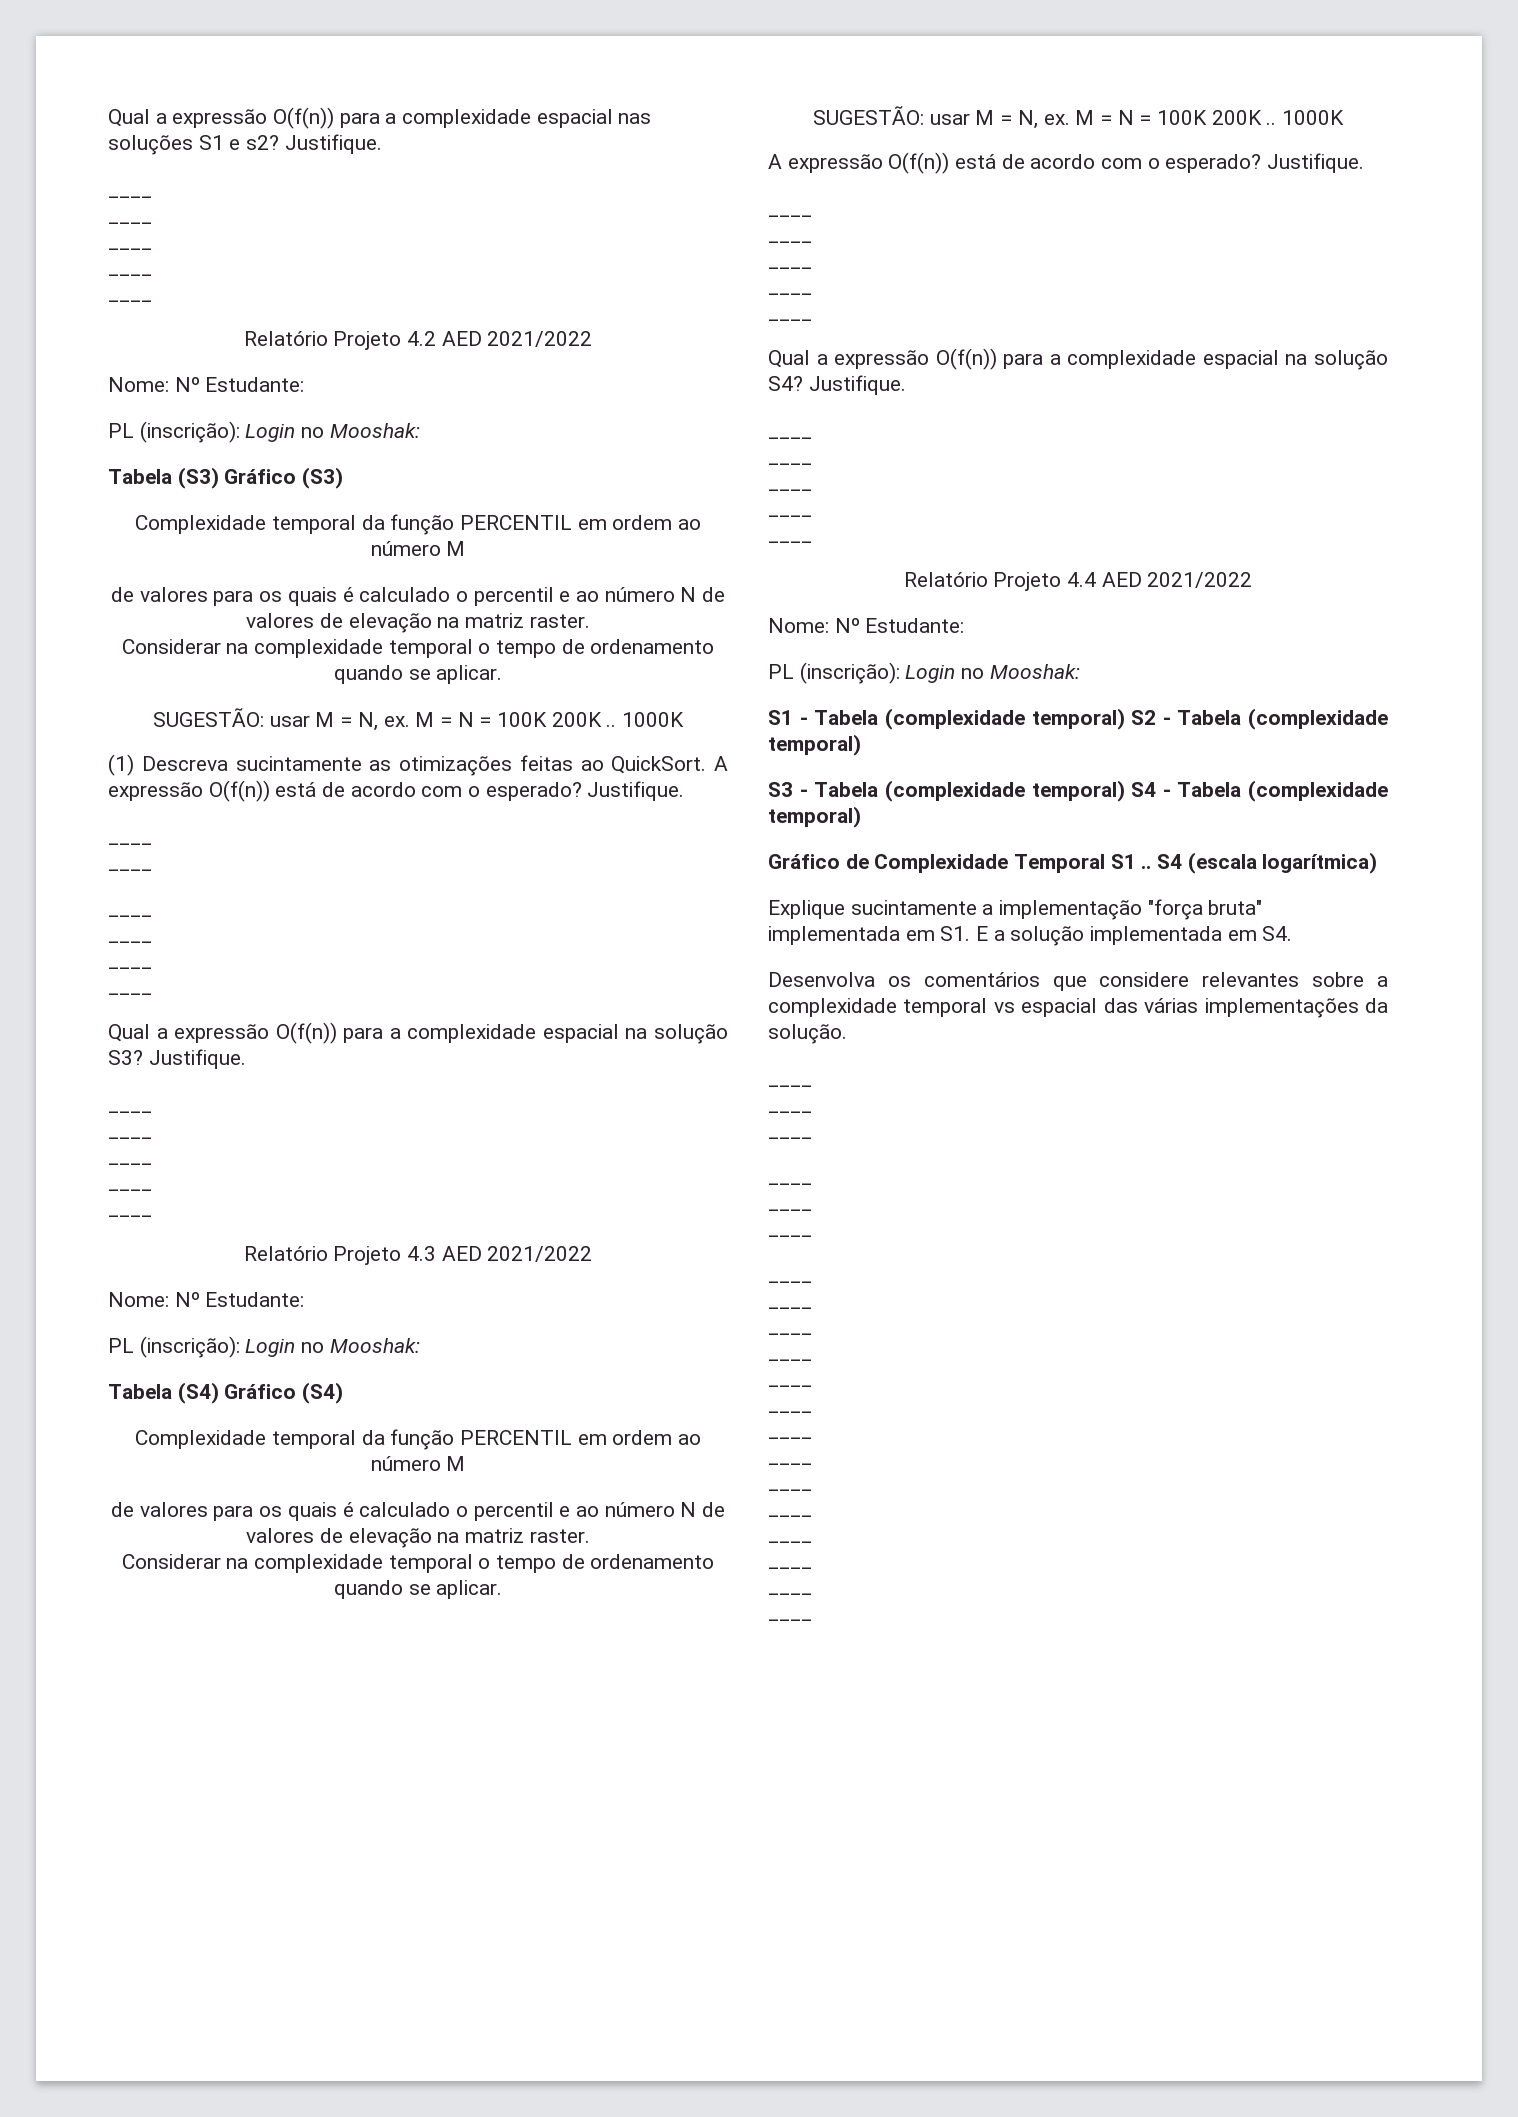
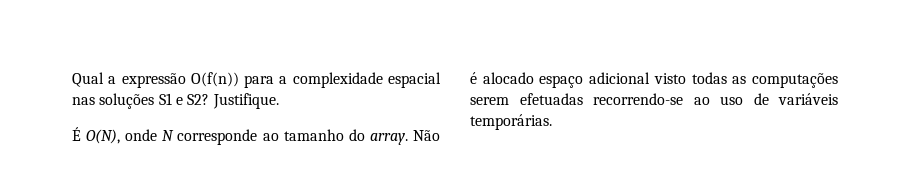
[246,134,382,154] [108,196,152,198] [108,222,152,224] [108,248,152,250] [108,274,152,276] [108,300,152,302] [243,331,593,350] [108,377,305,392] [108,421,420,443] [108,467,344,489] [135,514,701,535] [370,541,466,556] [111,587,725,606] [246,613,590,633] [121,639,715,658] [333,665,503,684] [153,708,684,731] [108,754,728,776] [108,780,685,802] [108,843,152,845] [108,869,152,871] [108,915,152,917] [108,941,152,943] [108,967,152,969] [108,993,152,995] [108,1022,728,1044] [108,1049,246,1069] [108,1111,152,1113] [108,1137,152,1139] [108,1163,152,1165] [108,1189,152,1191] [108,1215,152,1217] [243,1246,593,1265] [108,1292,305,1307] [108,1336,420,1358] [108,1382,344,1404] [135,1429,701,1450] [370,1456,466,1471] [111,1502,725,1521] [246,1528,590,1548] [121,1554,715,1573] [333,1580,503,1599] [813,106,1344,129] [768,152,1365,174] [768,215,812,217] [768,241,812,243] [768,267,812,269] [768,293,812,295] [768,319,812,321] [768,348,1388,370] [768,375,906,395] [768,437,812,439] [768,463,812,465] [768,489,812,491] [768,515,812,517] [768,541,812,543] [903,572,1253,591] [768,618,965,633] [768,662,1080,684] [768,708,1388,730] [768,734,861,756] [768,780,1388,802] [768,806,861,828] [768,852,1378,874] [768,899,1263,920] [768,926,1293,946] [768,972,1388,991] [768,998,1388,1018] [768,1024,847,1044] [768,1085,812,1087] [768,1111,812,1113] [768,1137,812,1139] [768,1183,812,1185] [768,1209,812,1211] [768,1235,812,1237] [768,1281,812,1283] [768,1307,812,1309] [768,1333,812,1335] [768,1359,812,1361] [768,1385,812,1387] [768,1411,812,1413] [768,1437,812,1439] [768,1463,812,1465] [768,1489,812,1491] [768,1515,812,1517] [768,1541,812,1543] [768,1567,812,1569] [768,1593,812,1595] [768,1619,812,1621] s2? Justifique. // ____ // ____ // ____ // ____ // ____ // Relatório Projeto 4.2 AED 2021/2022 // Nome: Nº Estudante: // PL (inscrição): Login no Mooshak: // Tabela (S3) Gráfico (S3) // Complexidade temporal da função PERCENTIL em ordem ao número M // de valores para os quais é calculado o percentil e ao número N de valores de elevação na matriz raster. // Considerar na complexidade temporal o tempo de ordenamento quando se aplicar. // SUGESTÃO: usar M = N, ex. M = N = 100K 200K .. 1000K // (1) Descreva sucintamente as otimizações feitas ao QuickSort. A expressão O(f(n)) está de acordo com o esperado? Justifique. // ____ // ____ // ____ // ____ // ____ // ____ // Qual a expressão O(f(n)) para a complexidade espacial na solução S3? Justifique. // ____ // ____ // ____ // ____ // ____ // Relatório Projeto 4.3 AED 2021/2022 // Nome: Nº Estudante: // PL (inscrição): Login no Mooshak: // Tabela (S4) Gráfico (S4) // Complexidade temporal da função PERCENTIL em ordem ao número M // de valores para os quais é calculado o percentil e ao número N de valores de elevação na matriz raster. // Considerar na complexidade temporal o tempo de ordenamento quando se aplicar. // SUGESTÃO: usar M = N, ex. M = N = 100K 200K .. 1000K // A expressão O(f(n)) está de acordo com o esperado? Justifique. // ____ // ____ // ____ // ____ // ____ // Qual a expressão O(f(n)) para a complexidade espacial na solução S4? Justifique. // ____ // ____ // ____ // ____ // ____ // Relatório Projeto 4.4 AED 2021/2022 // Nome: Nº Estudante: // PL (inscrição): Login no Mooshak: // S1 - Tabela (complexidade temporal) S2 - Tabela (complexidade temporal) // S3 - Tabela (complexidade temporal) S4 - Tabela (complexidade temporal) // Gráfico de Complexidade Temporal S1 .. S4 (escala logarítmica) // Explique sucintamente a implementação "força bruta" implementada em S1. E a solução implementada em S4. // Desenvolva os comentários que considere relevantes sobre a complexidade temporal vs espacial das várias implementações da solução. // ____ // ____ // ____ // ____ // ____ // ____ // ____ // ____ // ____ // ____ // ____ // ____ // ____ // ____ // ____ // ____ // ____ // ____ // ____ // ____ -> [187,93,279,109] [72,127,440,145] [470,72,838,88] [470,93,838,105] [470,114,552,130] S2? Justifique. // É O(N), onde N corresponde ao tamanho do array. Não é alocado espaço adicional visto todas as computações serem efetuadas recorrendo-se ao uso de variáveis temporárias.

